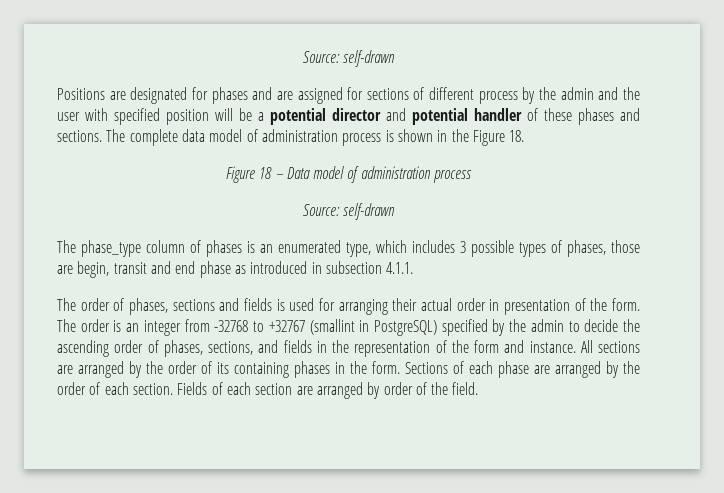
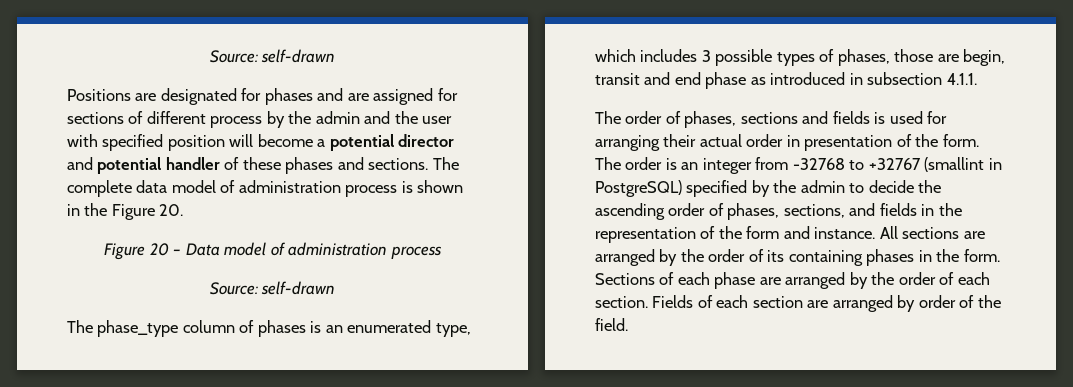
[239,108,252,121] be -> [257,134,313,147] become
[509,130,525,142] [225,166,273,183] 18. // Figure 18 -> [159,204,184,216] [104,243,169,260] 20. // Figure 20

